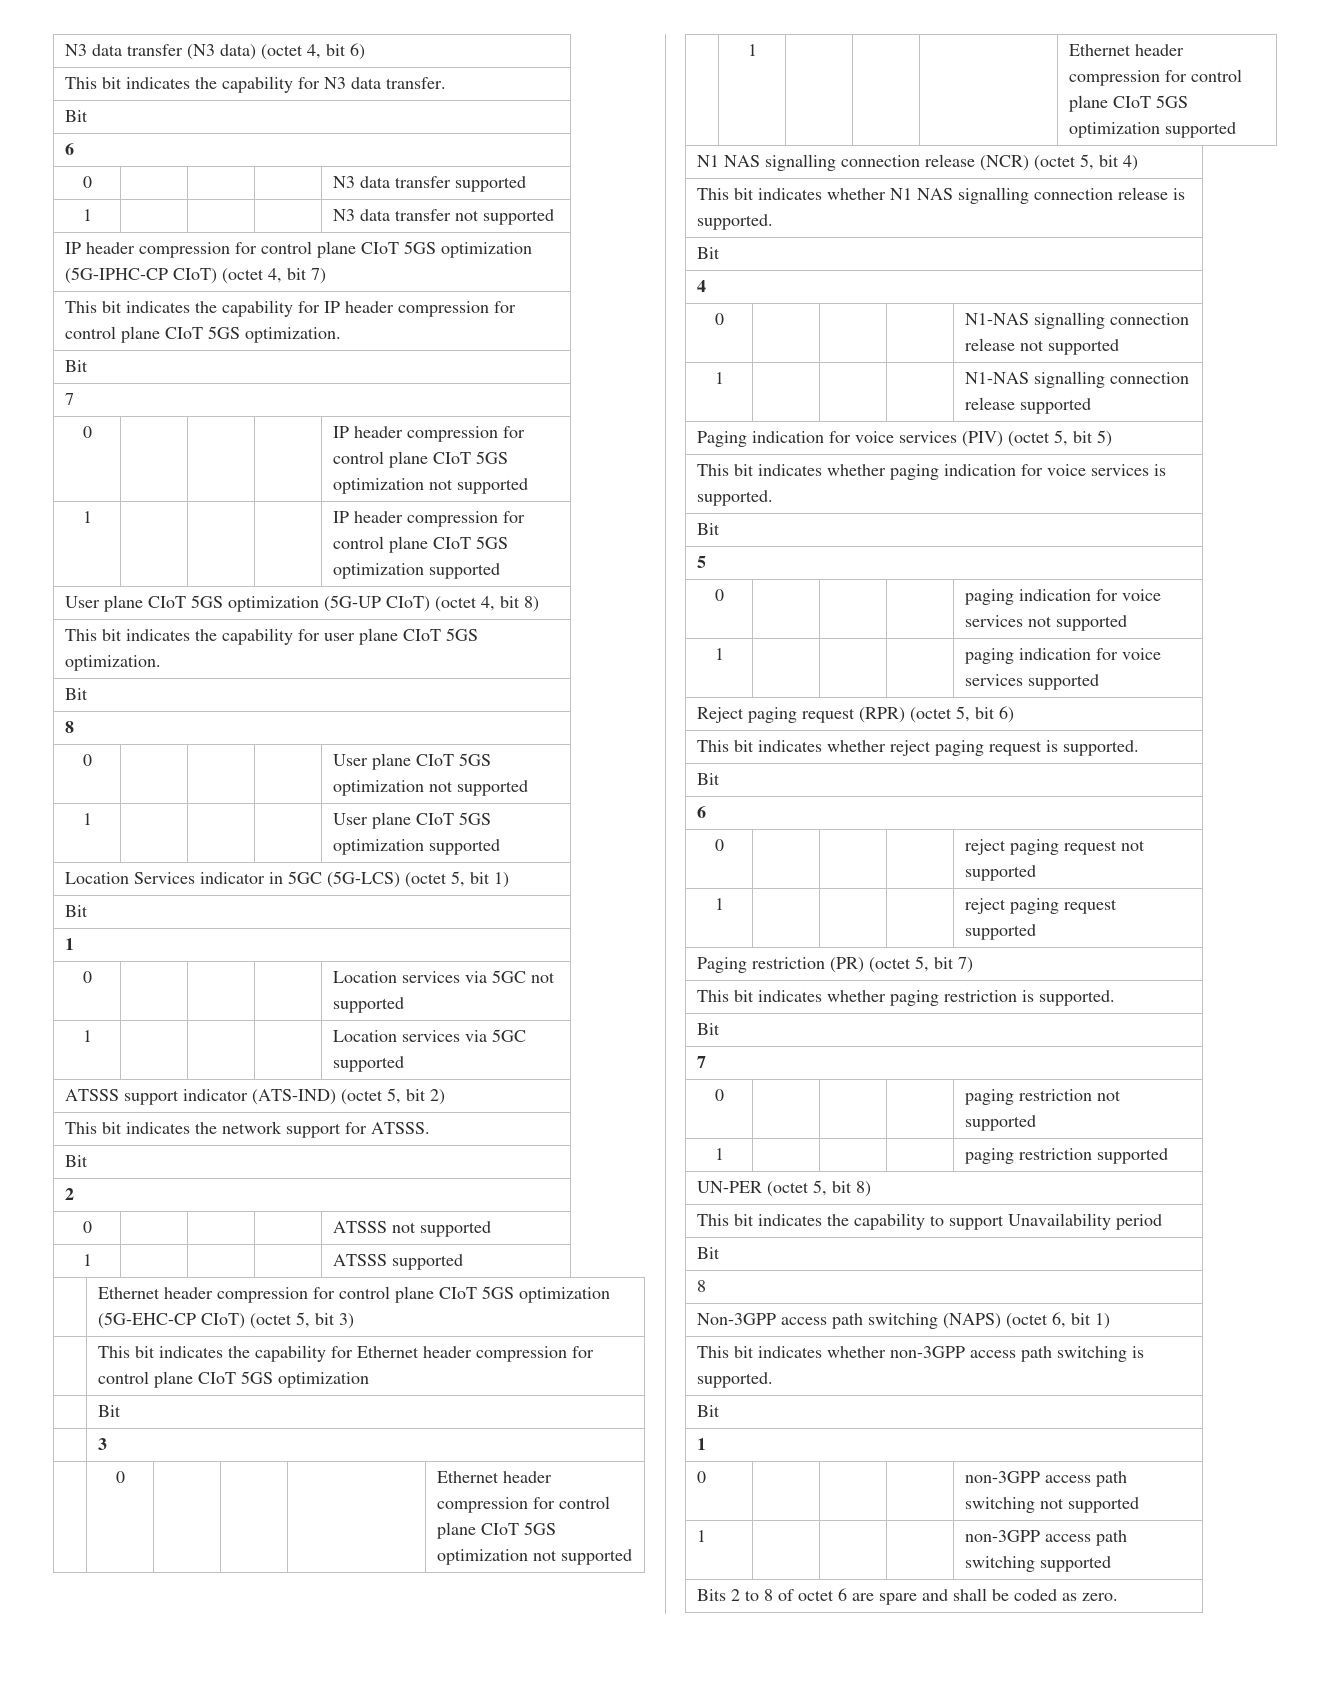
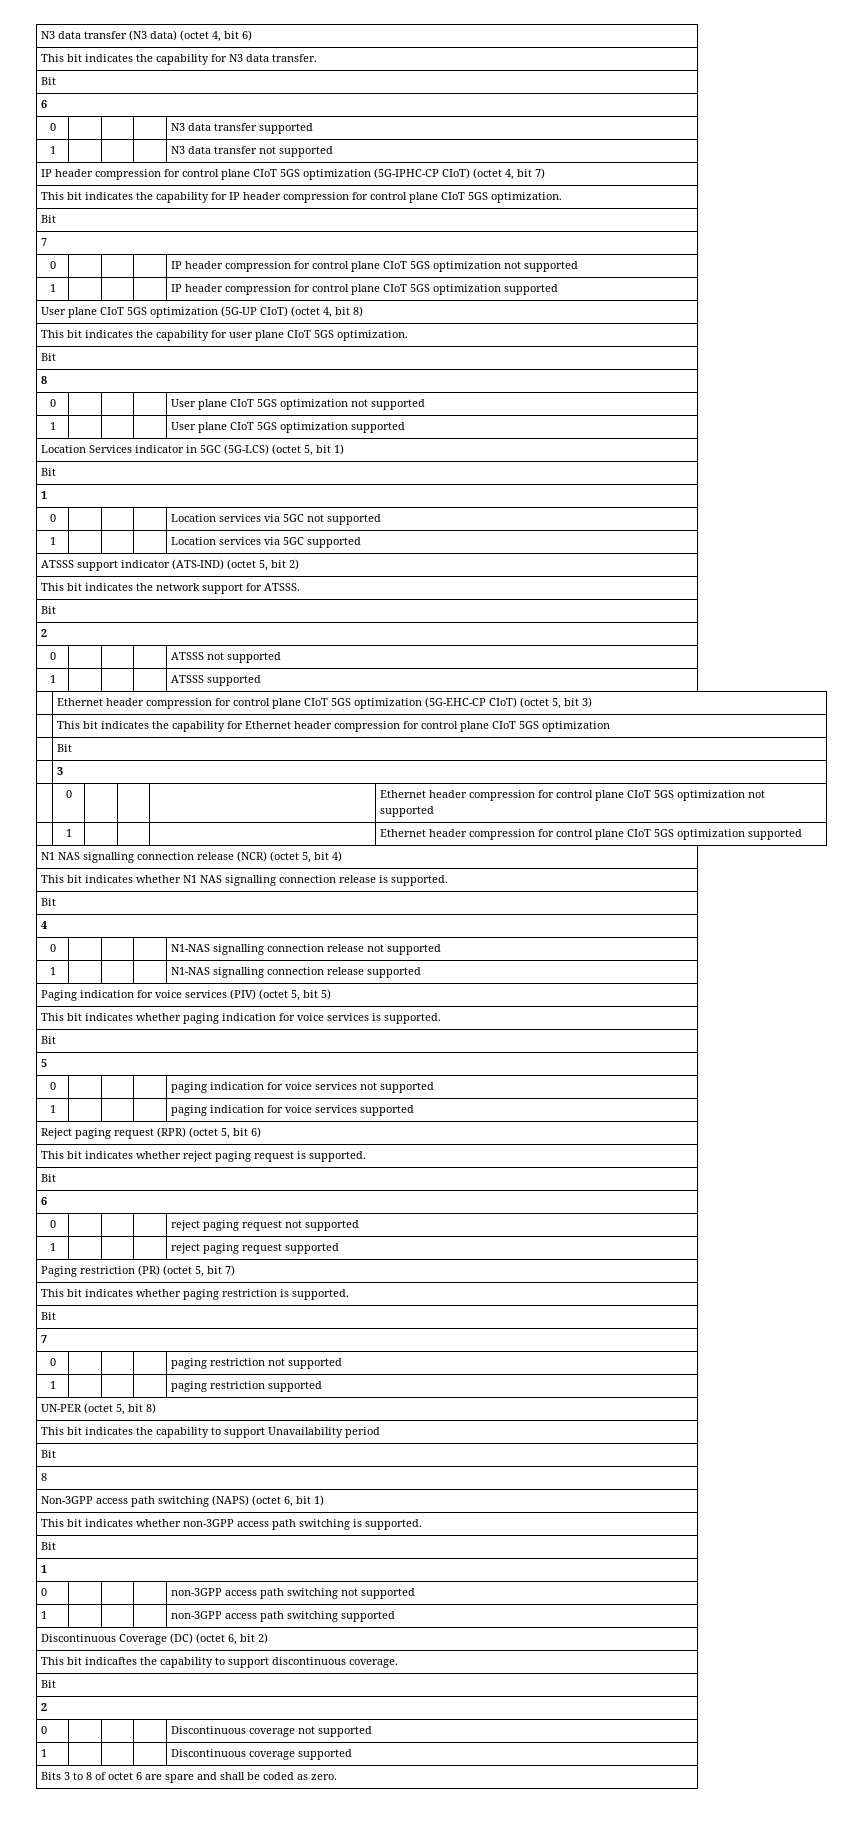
(1112, 1564) none -> [41,1633,269,1645] [41,1657,399,1668] [41,1680,57,1688] [41,1703,48,1711] [41,1726,48,1734] [171,1726,373,1737] [41,1749,48,1757] [171,1749,353,1760] // Discontinuous Coverage (DC) (octet 6, bit 2) // This bit indicaftes the capability to support discontinuous coverage. // Bit // 2 // 0 | | | | Discontinuous coverage not supported // 1 | | | | Discontinuous coverage supported
[731,1589,741,1601] 2 -> [64,1772,71,1780] 3

